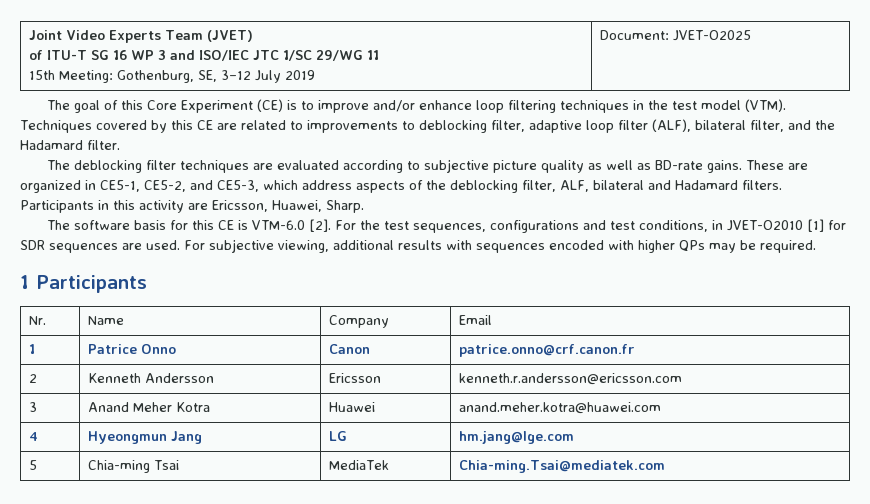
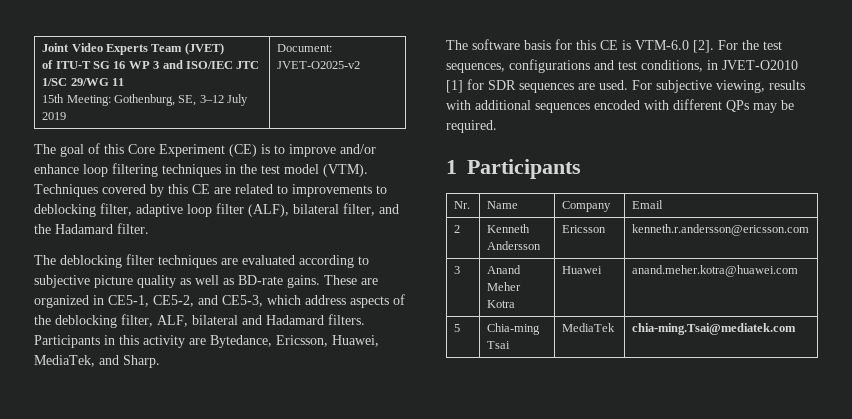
[673,30,752,41] JVET-O2025 -> [277,61,361,69] JVET-O2025-v2
(208, 206) none -> [210,335,272,348] Bytedance,
(322, 206) none -> [34,355,119,367] MediaTek, and
[333,240,394,250] additional -> (765, 86) none
(472, 245) none -> [475,100,531,110] additional
[638,240,675,253] higher -> [673,99,722,110] different
[29,344,36,354] [88,344,177,354] [329,344,371,354] [459,344,636,357] // 1 | Patrice Onno | Canon | patrice.onno@crf.canon.fr -> (664, 204) none
[29,432,39,441] [88,431,203,444] [329,431,348,441] [459,431,575,444] // 4 | Hyeongmun Jang | LG | hm.jang@lge.com -> (799, 271) none
[459,460,666,473] Chia-ming.Tsai@mediatek.com -> [632,323,797,335] chia-ming.Tsai@mediatek.com

